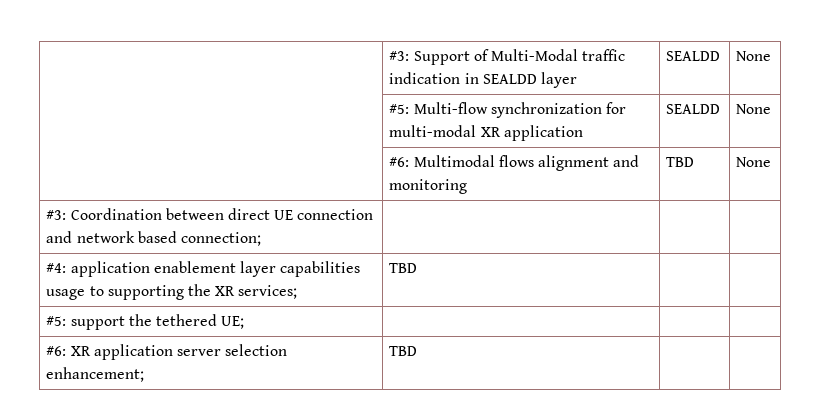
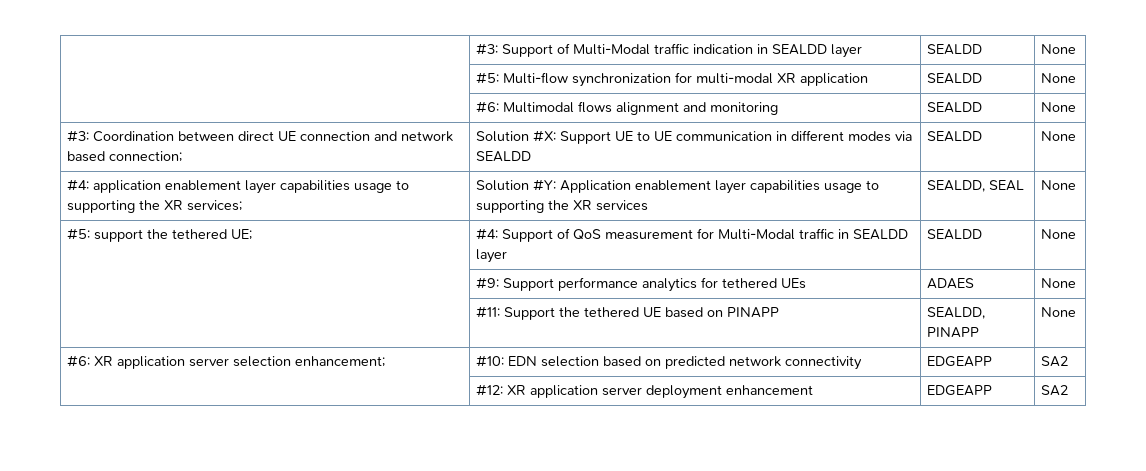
[666,157,695,167] TBD -> [927,102,983,113] SEALDD
(261, 239) | | -> [476,130,913,144] [476,151,532,162] [927,131,983,142] [1041,131,1077,141] Solution #X: Support UE to UE communication in different modes via SEALDD | SEALDD | None
[389,263,418,273] TBD | | -> [476,179,880,194] [476,200,649,213] [927,180,1025,192] [1041,180,1077,190] Solution #Y: Application enablement layer capabilities usage to supporting the XR services | SEALDD, SEAL | None
(245, 322) | | -> [476,228,909,242] [476,249,508,263] [927,229,983,240] [1041,229,1077,239] [476,277,807,292] [927,278,975,289] [1041,278,1077,288] [476,306,780,320] [927,307,986,319] [927,327,980,338] [1041,307,1077,317] #4: Support of QoS measurement for Multi-Modal traffic in SEALDD layer | SEALDD | None // | #9: Support performance analytics for tethered UEs | ADAES | None // | #11: Support the tethered UE based on PINAPP | SEALDD, PINAPP | None
[389,346,418,356] TBD | | -> [476,355,863,370] [927,356,993,367] [1041,356,1069,367] [476,384,814,399] [927,385,993,396] [1041,385,1069,396] #10: EDN selection based on predicted network connectivity | EDGEAPP | SA2 // | #12: XR application server deployment enhancement | EDGEAPP | SA2

